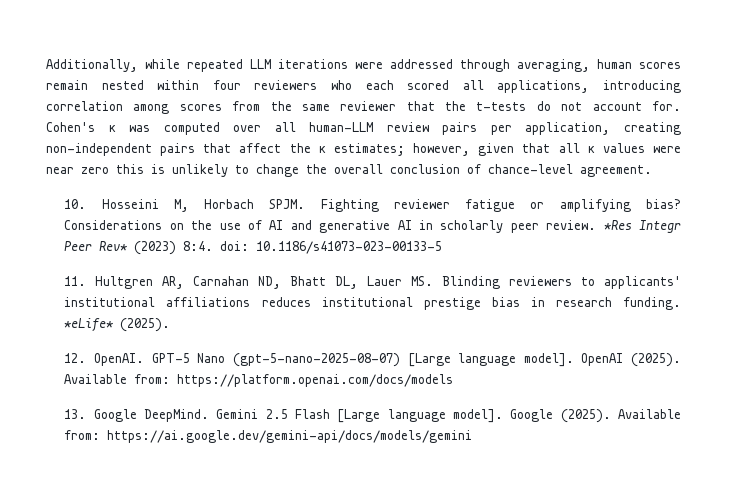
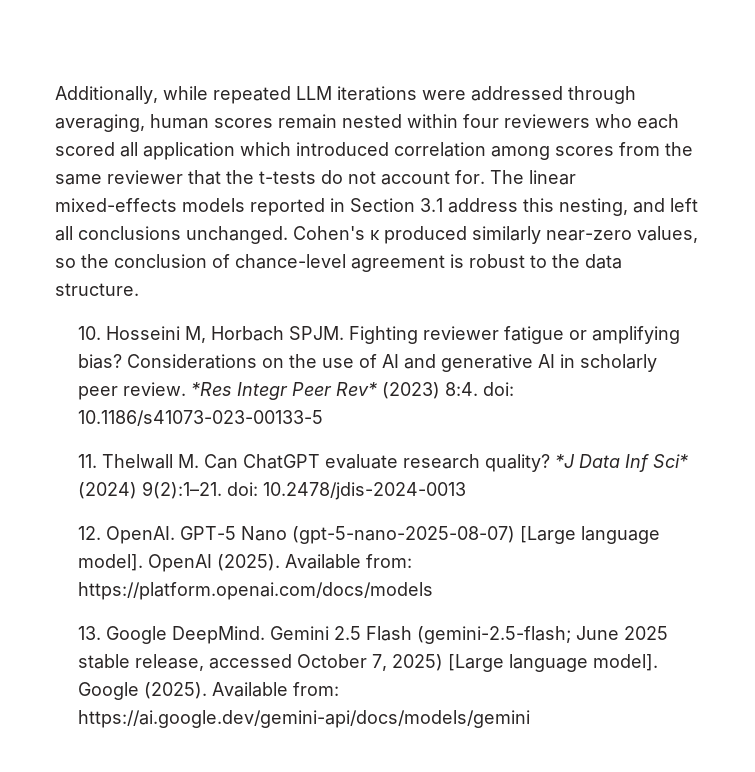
[497,80,682,93] applications, introducing -> [143,142,389,160] application which introduced
[46,122,681,135] [46,143,681,156] [46,164,652,177] Cohen's κ was computed over all human-LLM review pairs per application, creating non-independent pairs that affect the κ estimates; however, given that all κ values were near zero this is unlikely to change the overall conclusion of chance-level agreement. -> [490,170,576,185] [55,198,698,216] [55,226,698,244] [55,254,622,272] [55,283,139,296] The linear mixed-effects models reported in Section 3.1 address this nesting, and left all conclusions unchanged. Cohen's κ produced similarly near-zero values, so the conclusion of chance-level agreement is robust to the data structure.
[95,276,681,289] [64,297,681,310] [64,318,171,332] Hultgren AR, Carnahan ND, Bhatt DL, Lauer MS. Blinding reviewers to applicants' institutional affiliations reduces institutional prestige bias in research funding. *eLife* (2025). -> [101,454,688,472] [77,481,466,500] Thelwall M. Can ChatGPT evaluate research quality? *J Data Inf Sci* (2024) 9(2):1–21. doi: 10.2478/jdis-2024-0013
(331, 414) none -> [416,626,668,644] [77,654,443,671] (gemini-2.5-flash; June 2025 stable release, accessed October 7, 2025)

